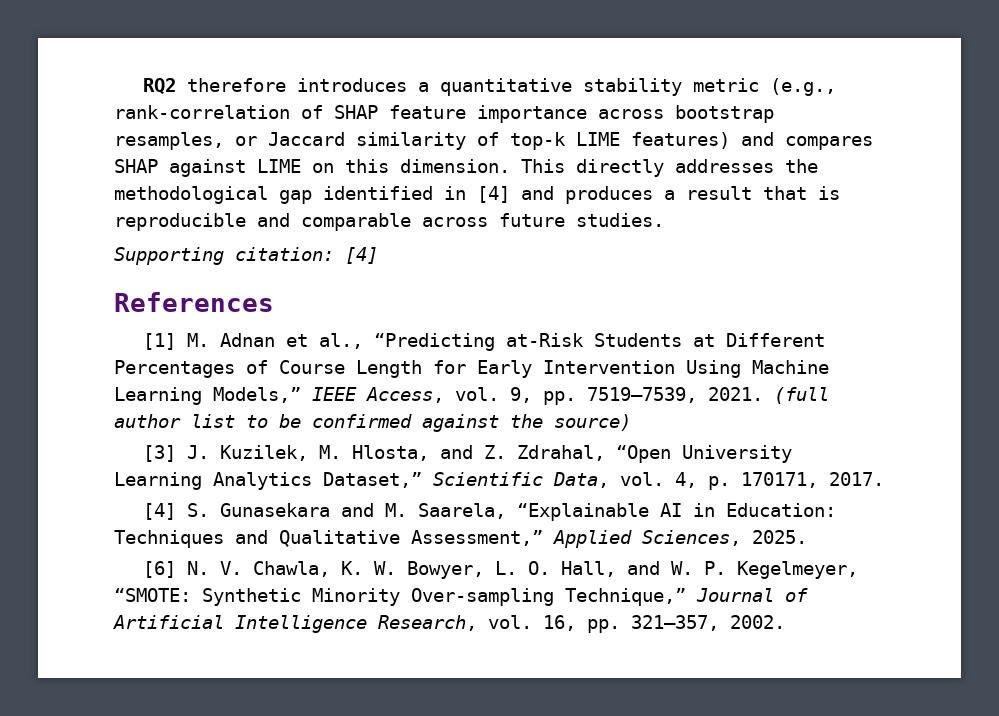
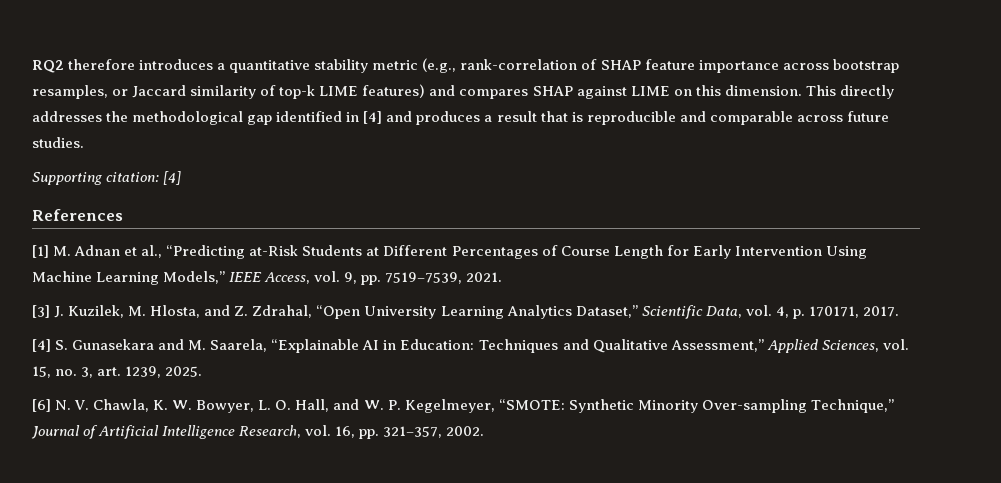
[774,387,829,404] [114,414,631,432] (full author list to be confirmed against the source) -> (503, 277) none
(741, 538) none -> [882,339,909,350] [32,366,162,378] vol. 15, no. 3, art. 1239,

